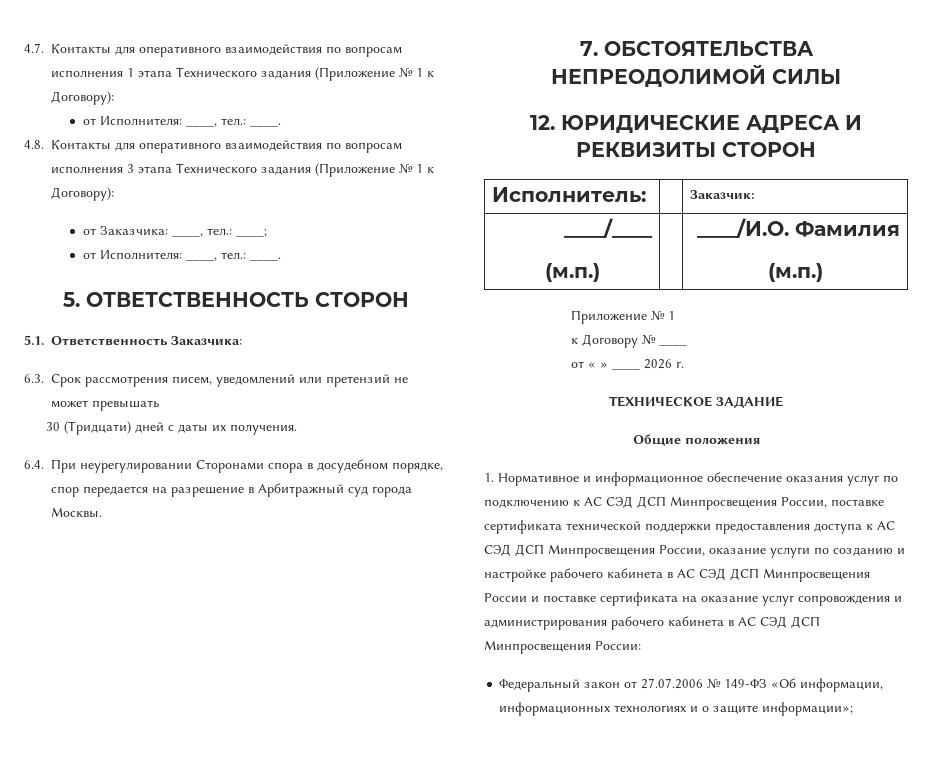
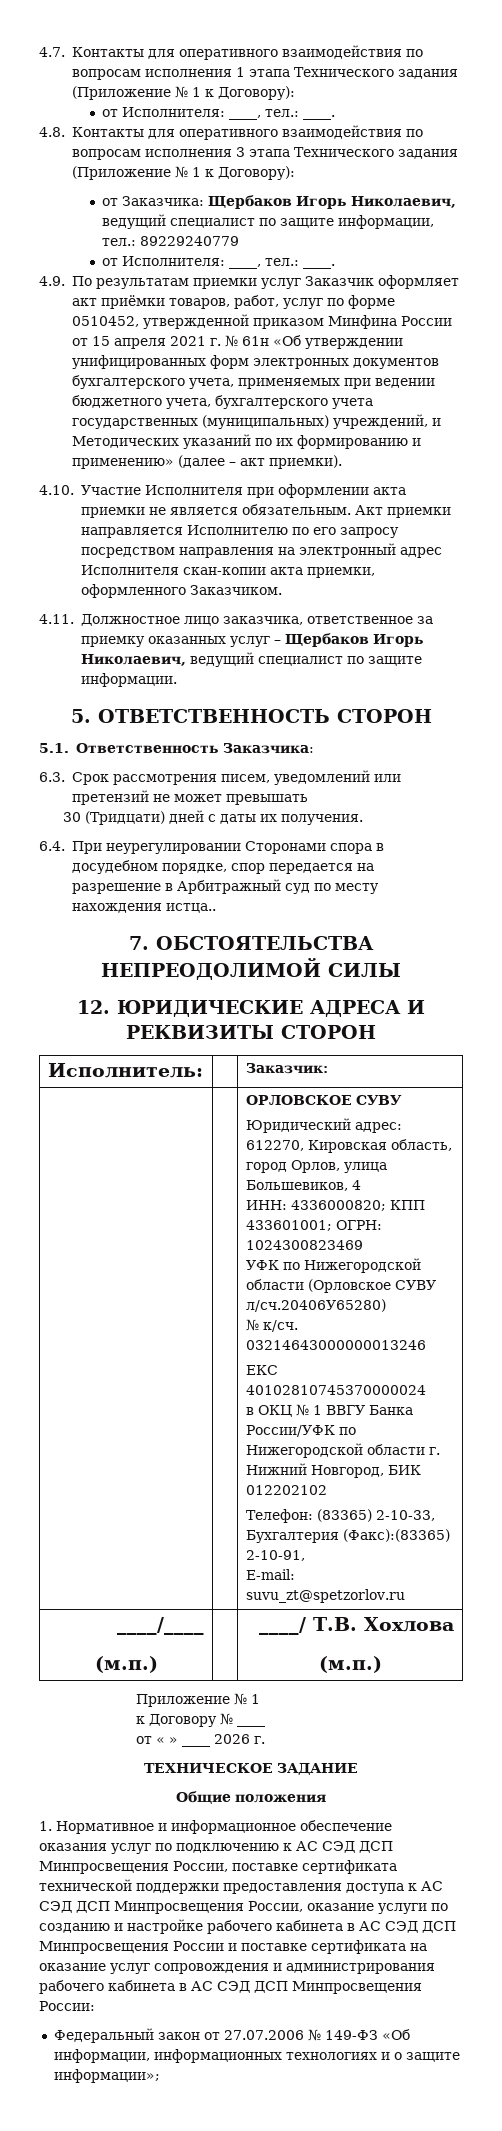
[171,228,267,237] [82,250,281,261] ____, тел.: ____; // от Исполнителя: ____, тел.: ____. -> [208,195,457,209] [102,214,435,229] [102,236,240,246] [102,256,336,269] [39,275,459,289] [71,295,395,309] [71,314,452,329] [71,335,403,349] [71,355,439,369] [71,375,435,389] [71,395,373,409] [71,414,441,429] [71,434,421,449] [71,455,342,469] [39,484,406,498] [80,504,451,518] [80,525,399,538] [80,543,442,558] [80,565,375,578] [80,584,282,598] [39,614,433,626] [80,633,424,647] [80,652,422,667] [80,673,177,687] Щербаков Игорь Николаевич, ведущий специалист по защите информации, тел.: 89229240779 // от Исполнителя: ____, тел.: ____. // 4.9. По результатам приемки услуг Заказчик оформляет акт приёмки товаров, работ, услуг по форме 0510452, утвержденной приказом Минфина России от 15 апреля 2021 г. № 61н «Об утверждении унифицированных форм электронных документов бухгалтерского учета, применяемых при ведении бюджетного учета, бухгалтерского учета государственных (муниципальных) учреждений, и Методических указаний по их формированию и применению» (далее – акт приемки). // 4.10. Участие Исполнителя при оформлении акта приемки не является обязательным. Акт приемки направляется Исполнителю по его запросу посредством направления на электронный адрес Исполнителя скан-копии акта приемки, оформленного Заказчиком. // 4.11. Должностное лицо заказчика, ответственное за приемку оказанных услуг – Щербаков Игорь Николаевич, ведущий специалист по защите информации.
[372,486,412,497] [51,507,102,518] города Москвы. -> [313,883,379,894] [71,903,216,913] по месту нахождения истца..
(756, 194) none -> [245,1095,402,1105] [245,1118,402,1133] [245,1139,452,1153] [245,1160,387,1173] [245,1180,361,1191] [245,1200,425,1211] [245,1220,382,1231] [245,1240,363,1250] [245,1258,421,1273] [245,1279,436,1293] [245,1299,386,1312] [245,1319,298,1332] [245,1340,426,1350] [245,1365,278,1375] [245,1385,426,1395] [245,1404,413,1417] [245,1425,356,1437] [245,1443,440,1458] [245,1463,421,1478] [245,1485,327,1495] [245,1509,435,1523] [245,1529,450,1543] [245,1550,305,1561] [245,1569,295,1580] [245,1589,405,1603] // | | ОРЛОВСКОЕ СУВУ // Юридический адрес: 612270, Кировская область, город Орлов, улица Большевиков, 4 // ИНН: 4336000820; КПП 433601001; ОГРН: 1024300823469 // УФК по Нижегородской области (Орловское СУВУ л/сч.20406У65280) // № к/сч. 03214643000000013246 // ЕКС 40102810745370000024 // в ОКЦ № 1 ВВГУ Банка России/УФК по Нижегородской области г. Нижний Новгород, БИК 012202102 // Телефон: (83365) 2-10-33, Бухгалтерия (Факс):(83365) 2-10-91, // E-mail: suvu_zt@spetzorlov.ru
[696,218,900,238] ____/И.О. Фамилия -> [259,1617,455,1635] ____/ Т.В. Хохлова

